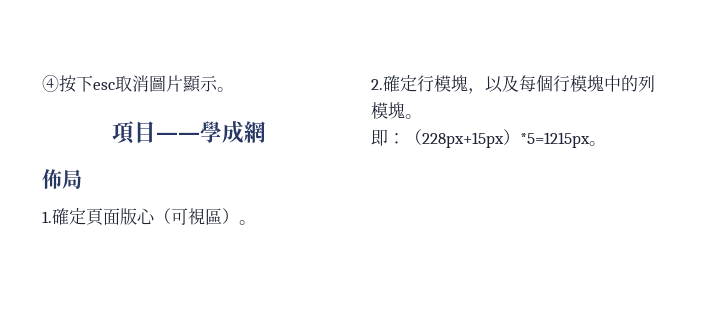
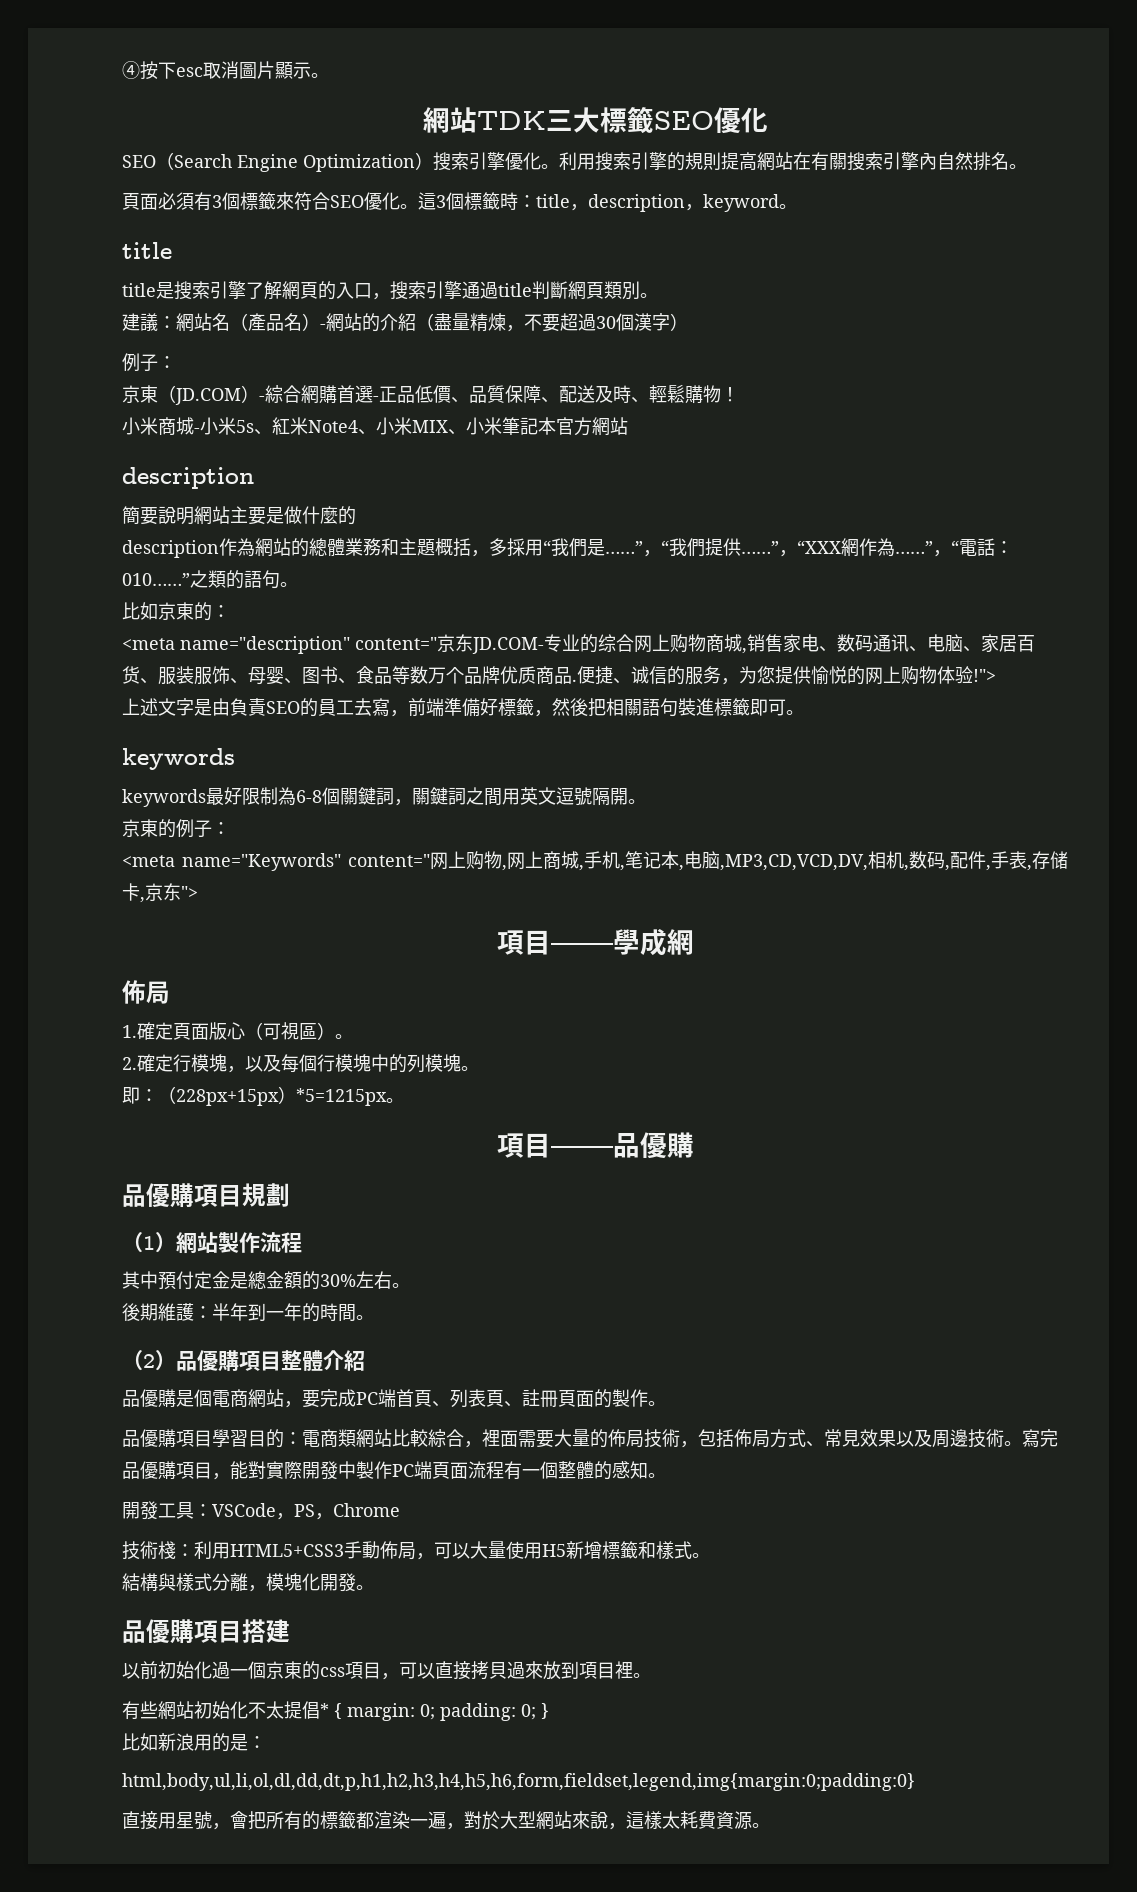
(234, 89) none -> [422,107,768,134] [122,152,1027,172] [122,192,797,212] [122,242,172,259] [122,281,658,300] [122,313,688,332] [122,353,176,372] [122,384,739,405] [122,417,628,436] [122,467,254,489] [122,506,356,525] [122,538,1013,558] [122,570,298,589] [122,602,230,621] [122,634,1035,654] [122,666,996,685] [122,698,804,717] [122,748,235,770] [122,787,646,807] [122,819,230,838] [122,851,1068,871] [122,883,198,903] // 網站TDK三大標籤SEO優化 // SEO（Search Engine Optimization）搜索引擎優化。利用搜索引擎的規則提高網站在有關搜索引擎內自然排名。 // 頁面必須有3個標籤來符合SEO優化。這3個標籤時：title，description，keyword。 // title // title是搜索引擎了解網頁的入口，搜索引擎通過title判斷網頁類別。 // 建議：網站名（產品名）-網站的介紹（盡量精煉，不要超過30個漢字） // 例子： // 京東（JD.COM）-綜合網購首選-正品低價、品質保障、配送及時、輕鬆購物！ // 小米商城-小米5s、紅米Note4、小米MIX、小米筆記本官方網站 // description // 簡要說明網站主要是做什麼的 // description作為網站的總體業務和主題概括，多採用“我們是……”，“我們提供……”，“XXX網作為……”，“電話：010……”之類的語句。 // 比如京東的： // <meta name="description" content="京东JD.COM-专业的综合网上购物商城,销售家电、数码通讯、电脑、家居百货、服装服饰、母婴、图书、食品等数万个品牌优质商品.便捷、诚信的服务，为您提供愉悦的网上购物体验!"> // 上述文字是由負責SEO的員工去寫，前端準備好標籤，然後把相關語句裝進標籤即可。 // keywords // keywords最好限制為6-8個關鍵詞，關鍵詞之間用英文逗號隔開。 // 京東的例子： // <meta name="Keywords" content="网上购物,网上商城,手机,笔记本,电脑,MP3,CD,VCD,DV,相机,数码,配件,手表,存储卡,京东">
(606, 143) none -> [496,1132,694,1159] [122,1183,290,1208] [122,1232,302,1254] [122,1271,410,1290] [122,1303,374,1322] [122,1350,365,1372] [122,1389,666,1408] [122,1429,1058,1448] [122,1461,666,1480] [122,1501,400,1520] [122,1541,710,1560] [122,1573,374,1592] [122,1619,290,1644] [122,1661,651,1680] [122,1701,549,1721] [122,1733,266,1752] [122,1773,915,1791] [122,1811,770,1830] // 項目——品優購 // 品優購項目規劃 // （1）網站製作流程 // 其中預付定金是總金額的30%左右。 // 後期維護：半年到一年的時間。 // （2）品優購項目整體介紹 // 品優購是個電商網站，要完成PC端首頁、列表頁、註冊頁面的製作。 // 品優購項目學習目的：電商類網站比較綜合，裡面需要大量的佈局技術，包括佈局方式、常見效果以及周邊技術。寫完品優購項目，能對實際開發中製作PC端頁面流程有一個整體的感知。 // 開發工具：VSCode，PS，Chrome // 技術棧：利用HTML5+CSS3手動佈局，可以大量使用H5新增標籤和樣式。 // 結構與樣式分離，模塊化開發。 // 品優購項目搭建 // 以前初始化過一個京東的css項目，可以直接拷貝過來放到項目裡。 // 有些網站初始化不太提倡* { margin: 0; padding: 0; } // 比如新浪用的是： // html,body,ul,li,ol,dl,dd,dt,p,h1,h2,h3,h4,h5,h6,form,fieldset,legend,img{margin:0;padding:0} // 直接用星號，會把所有的標籤都渲染一遍，對於大型網站來說，這樣太耗費資源。

